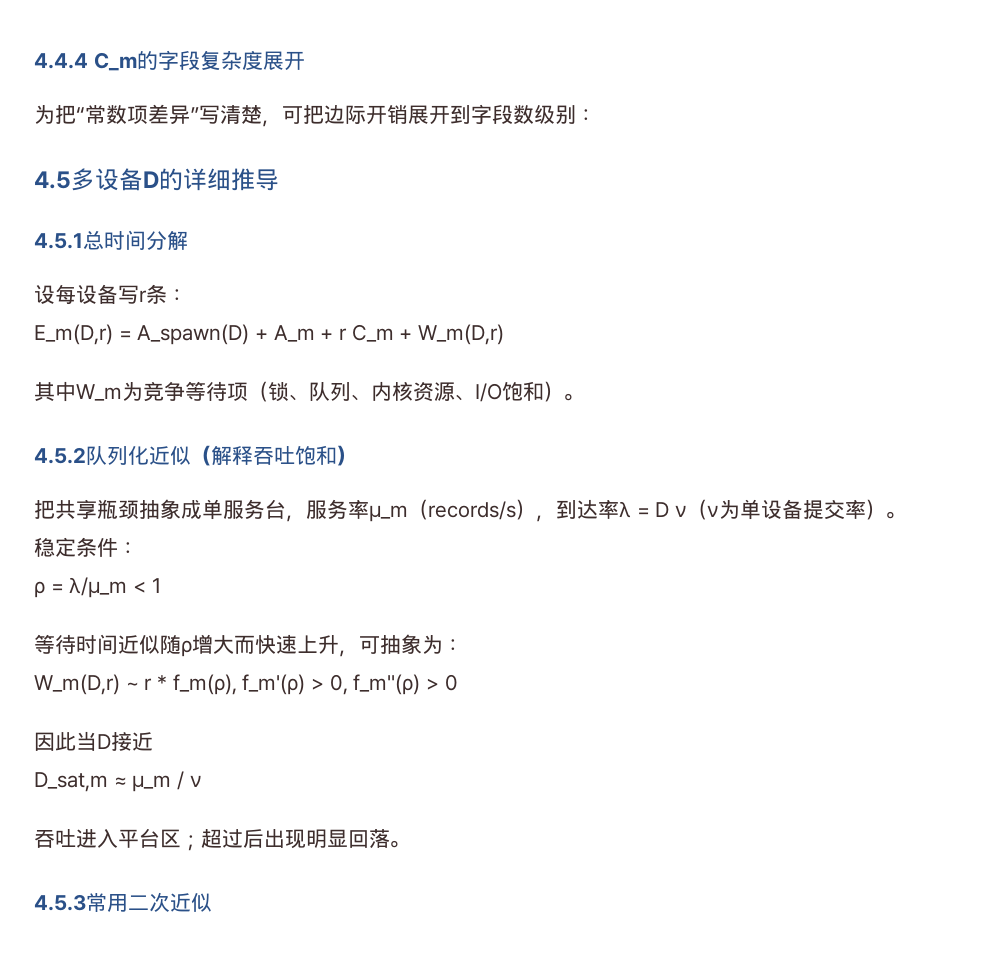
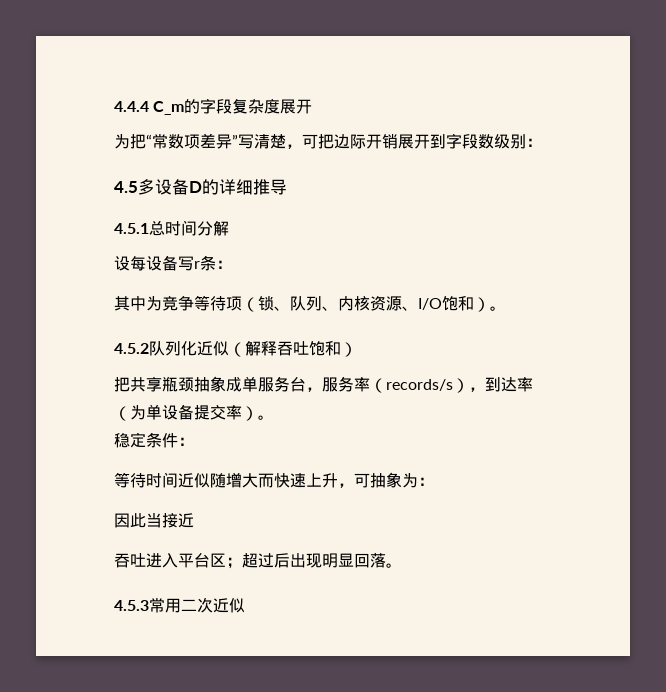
[34,324,505,345] // E_m(D,r) = A_spawn(D) + A_m + r C_m + W_m(D,r) -> (232, 264) none
[76,384,122,401] W_m -> (146, 303) none
[369,505,408,522] μ_m -> (370, 384) none
[619,499,720,520] λ = D ν（ν -> [114,406,130,421] （
[34,577,161,598] // ρ = λ/μ_m < 1 -> (194, 441) none
[181,640,192,657] ρ -> (226, 480) none
[34,674,458,695] // W_m(D,r) ~ r * f_m(ρ), f_m'(ρ) > 0, f_m''(ρ) > 0 -> (434, 481) none
[97,734,111,749] D -> (162, 520) none
[34,771,202,792] // D_sat,m ≈ μ_m / ν -> (194, 520) none

